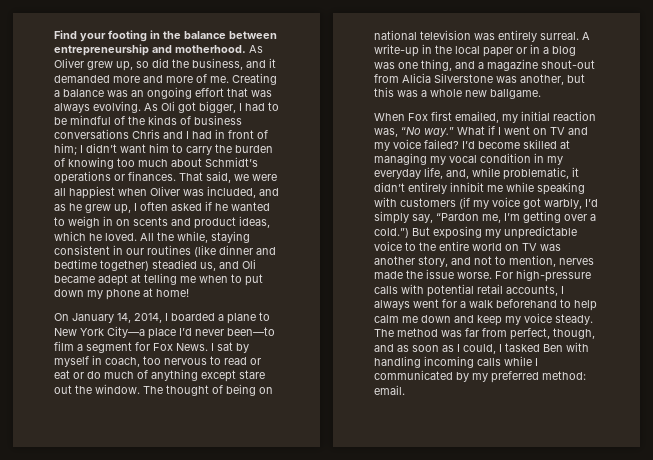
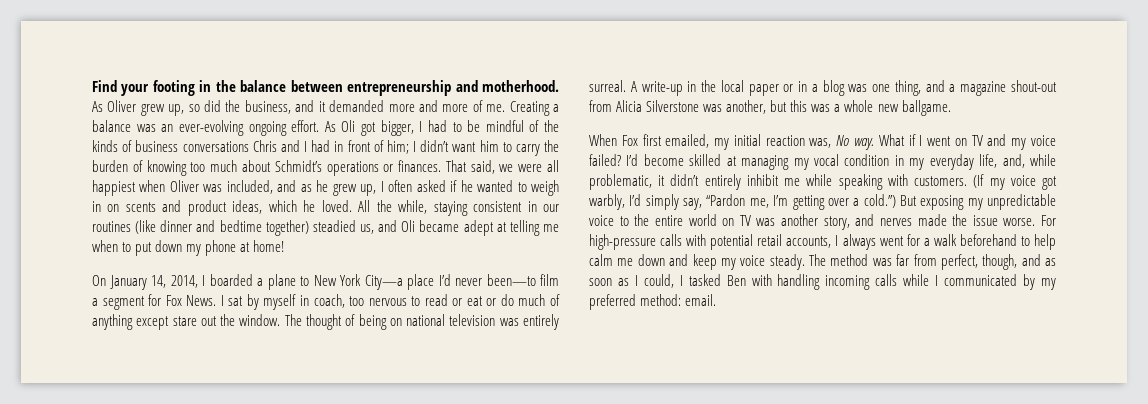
[147,87,272,99] [54,101,141,113] ongoing effort that was always evolving. -> [178,120,320,136] ever-evolving ongoing effort.
[401,127,454,137] “No way.” -> [836,135,874,150] No way.
[400,197,470,209] customers (if -> [914,174,985,188] customers. (If
[474,255,556,267] not to mention, -> (875, 220) none

